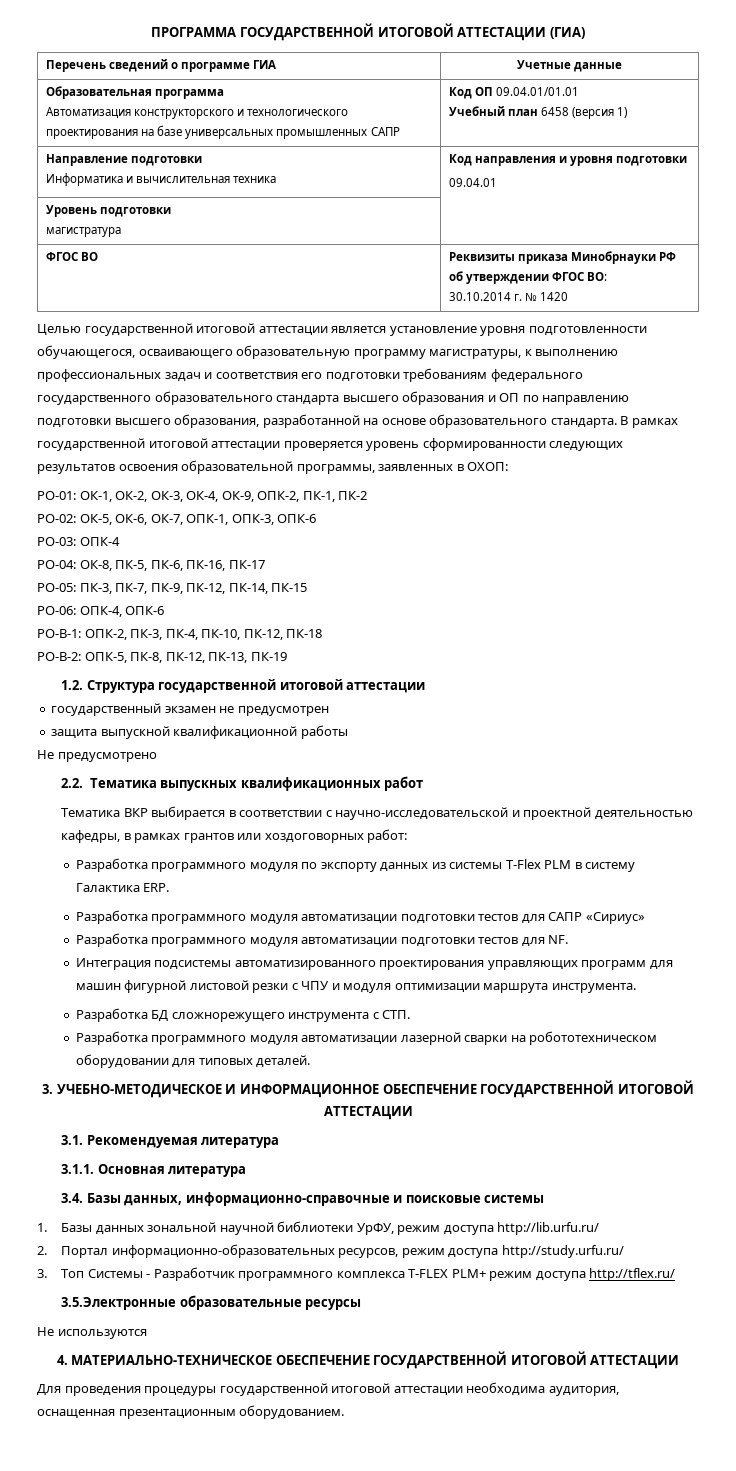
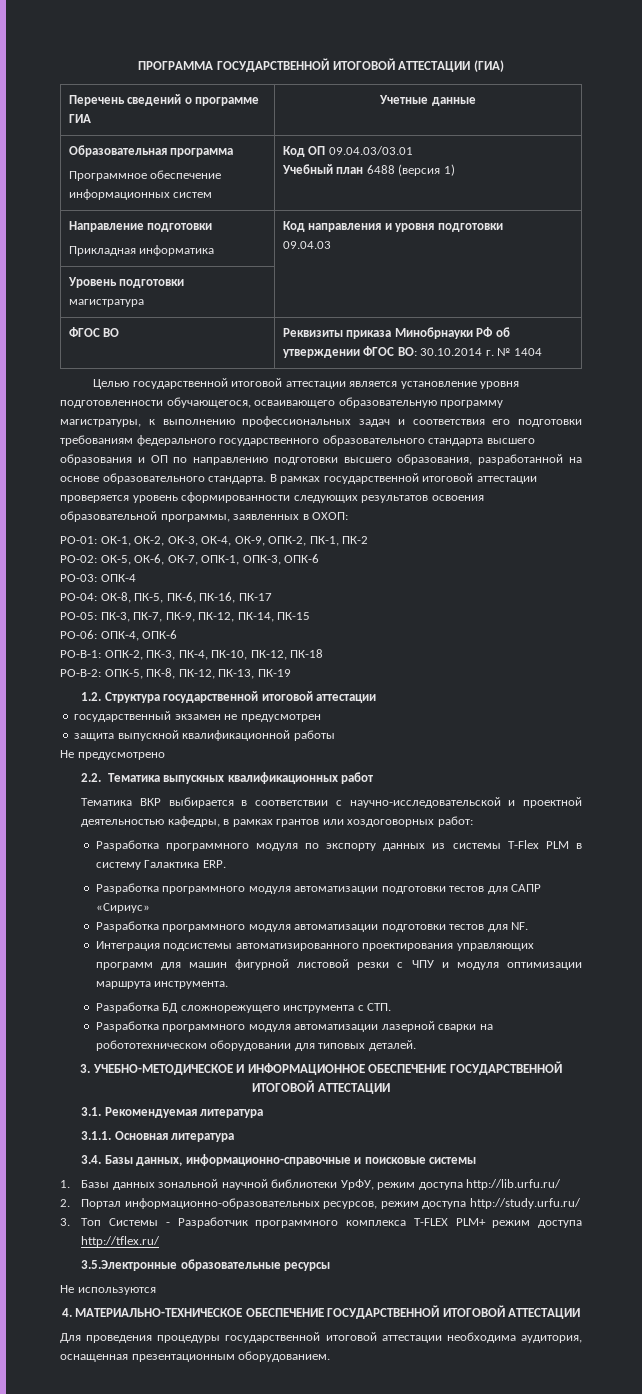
[46,107,349,119] [46,125,400,139] Автоматизация конструкторского и технологического проектирования на базе универсальных промышленных САПР -> [68,170,222,181] [68,189,213,200] Программное обеспечение информационных систем
[496,87,580,96] 09.04.01/01.01 -> [328,146,413,155] 09.04.03/03.01
[541,107,570,116] 6458 -> [366,165,395,174] 6488
[46,173,277,186] Информатика и вычислительная техника -> [68,245,215,256] Прикладная информатика
[449,178,498,187] 09.04.01 -> [282,241,331,249] 09.04.03
(608, 276) // -> (417, 351) none
[540,292,569,301] 1420 -> [513,348,542,356] 1404

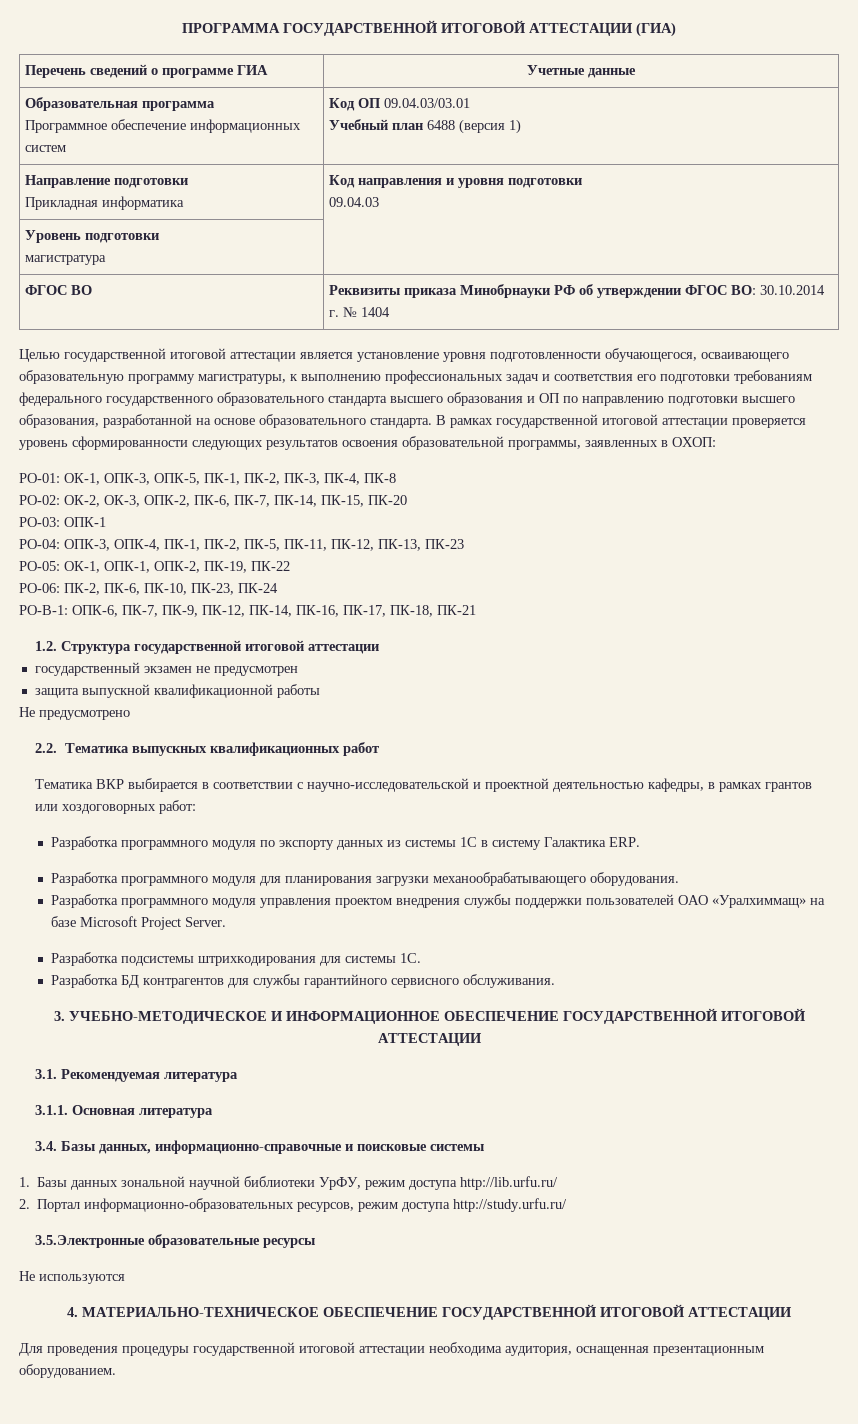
[134,536,369,546] [60,554,320,565] ОК-2, ОК-3, ОК-4, ОК-9, ОПК-2, ПК-1, ПК-2 // РО-02: ОК-5, ОК-6, ОК-7, ОПК-1, ОПК-3, ОПК-6 -> [104,473,396,485] [19,495,407,507] ОПК-3, ОПК-5, ПК-1, ПК-2, ПК-3, ПК-4, ПК-8 // РО-02: ОК-2, ОК-3, ОПК-2, ПК-6, ПК-7, ПК-14, ПК-15, ПК-20
[100,574,136,582] ОПК-4 -> [64,517,106,527] ОПК-1
[100,592,272,603] [60,612,311,622] [60,630,178,641] [60,649,324,660] [60,668,291,679] ОК-8, ПК-5, ПК-6, ПК-16, ПК-17 // РО-05: ПК-3, ПК-7, ПК-9, ПК-12, ПК-14, ПК-15 // РО-06: ОПК-4, ОПК-6 // РО-В-1: ОПК-2, ПК-3, ПК-4, ПК-10, ПК-12, ПК-18 // РО-В-2: ОПК-5, ПК-8, ПК-12, ПК-13, ПК-19 -> [64,539,464,551] [19,561,290,573] [19,583,278,595] [19,605,476,617] ОПК-3, ОПК-4, ПК-1, ПК-2, ПК-5, ПК-11, ПК-12, ПК-13, ПК-23 // РО-05: ОК-1, ОПК-1, ОПК-2, ПК-19, ПК-22 // РО-06: ПК-2, ПК-6, ПК-10, ПК-23, ПК-24 // РО-В-1: ОПК-6, ПК-7, ПК-9, ПК-12, ПК-14, ПК-16, ПК-17, ПК-18, ПК-21
[507,840,569,849] T-Flex PLM -> [460,837,478,847] 1С
[294,884,542,894] [95,903,150,913] [95,921,529,932] [95,941,534,951] [95,959,583,970] [95,981,229,989] [95,1002,392,1013] [95,1021,493,1032] [95,1040,416,1051] автоматизации подготовки тестов для САПР «Сириус» // Разработка программного модуля автоматизации подготовки тестов для NF. // Интеграция подсистемы автоматизированного проектирования управляющих программ для машин фигурной листовой резки с ЧПУ и модуля оптимизации маршрута инструмента. // Разработка БД сложнорежущего инструмента с СТП. // Разработка программного модуля автоматизации лазерной сварки на робототехническом оборудовании для типовых деталей. -> [260,872,680,886] [51,894,826,908] [51,916,227,930] [51,952,422,966] [51,974,556,988] для планирования загрузки механообрабатывающего оборудования. // Разработка программного модуля управления проектом внедрения службы поддержки пользователей ОАО «Уралхиммащ» на базе Microsoft Project Server. // Разработка подсистемы штрихкодирования для системы 1С. // Разработка БД контрагентов для службы гарантийного сервисного обслуживания.
[60,1217,582,1228] [81,1236,161,1247] // 3. Топ Системы - Разработчик программного комплекса T-FLEX PLM+ режим доступа http://tflex.ru/ -> (568, 1205) none

